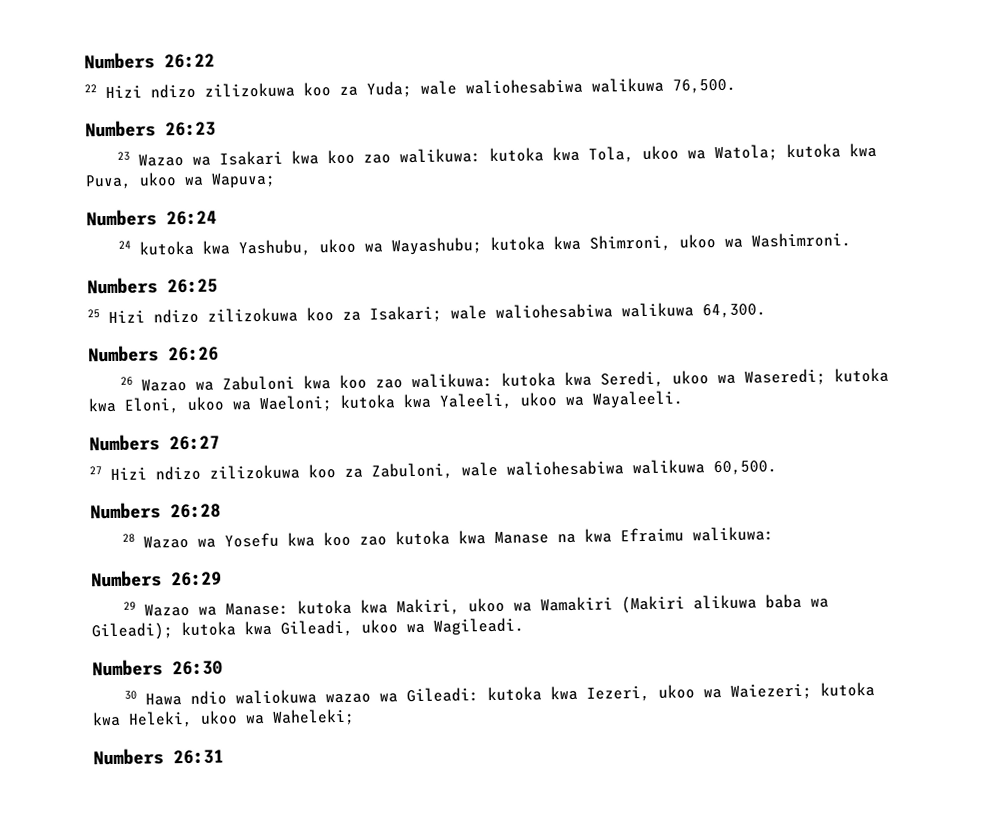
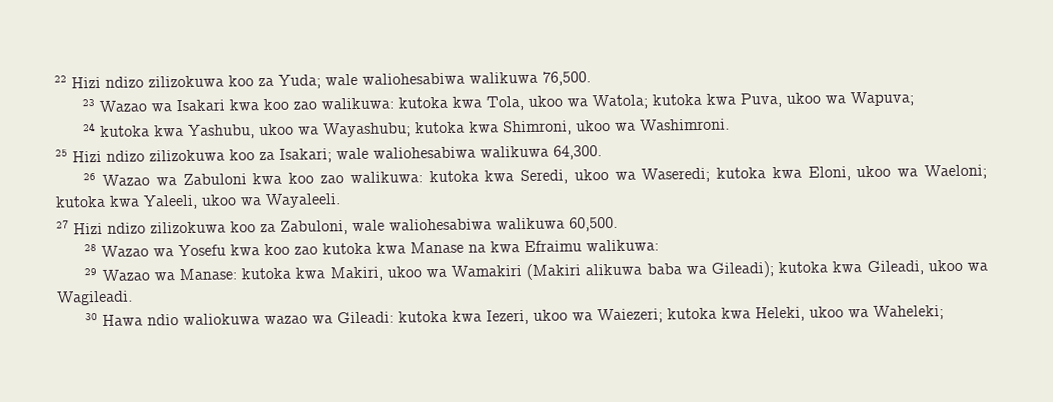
[84,52,215,70] Numbers 26:22 // -> (54, 79) none
[85,120,216,138] // Numbers 26:23 -> (591, 78) none
[86,209,217,227] // Numbers 26:24 -> (915, 99) none
[87,277,218,295] // Numbers 26:25 -> (731, 124) none
[88,345,219,363] // Numbers 26:26 -> (602, 152) none
[89,434,220,452] // Numbers 26:27 -> (341, 201) none
[90,502,221,520] // Numbers 26:28 -> (618, 224) none
[91,570,222,588] // Numbers 26:29 -> (660, 245) none
[92,659,223,677] // Numbers 26:30 -> (133, 298) none
[93,748,224,766] // Numbers 26:31 -> (945, 312) none

